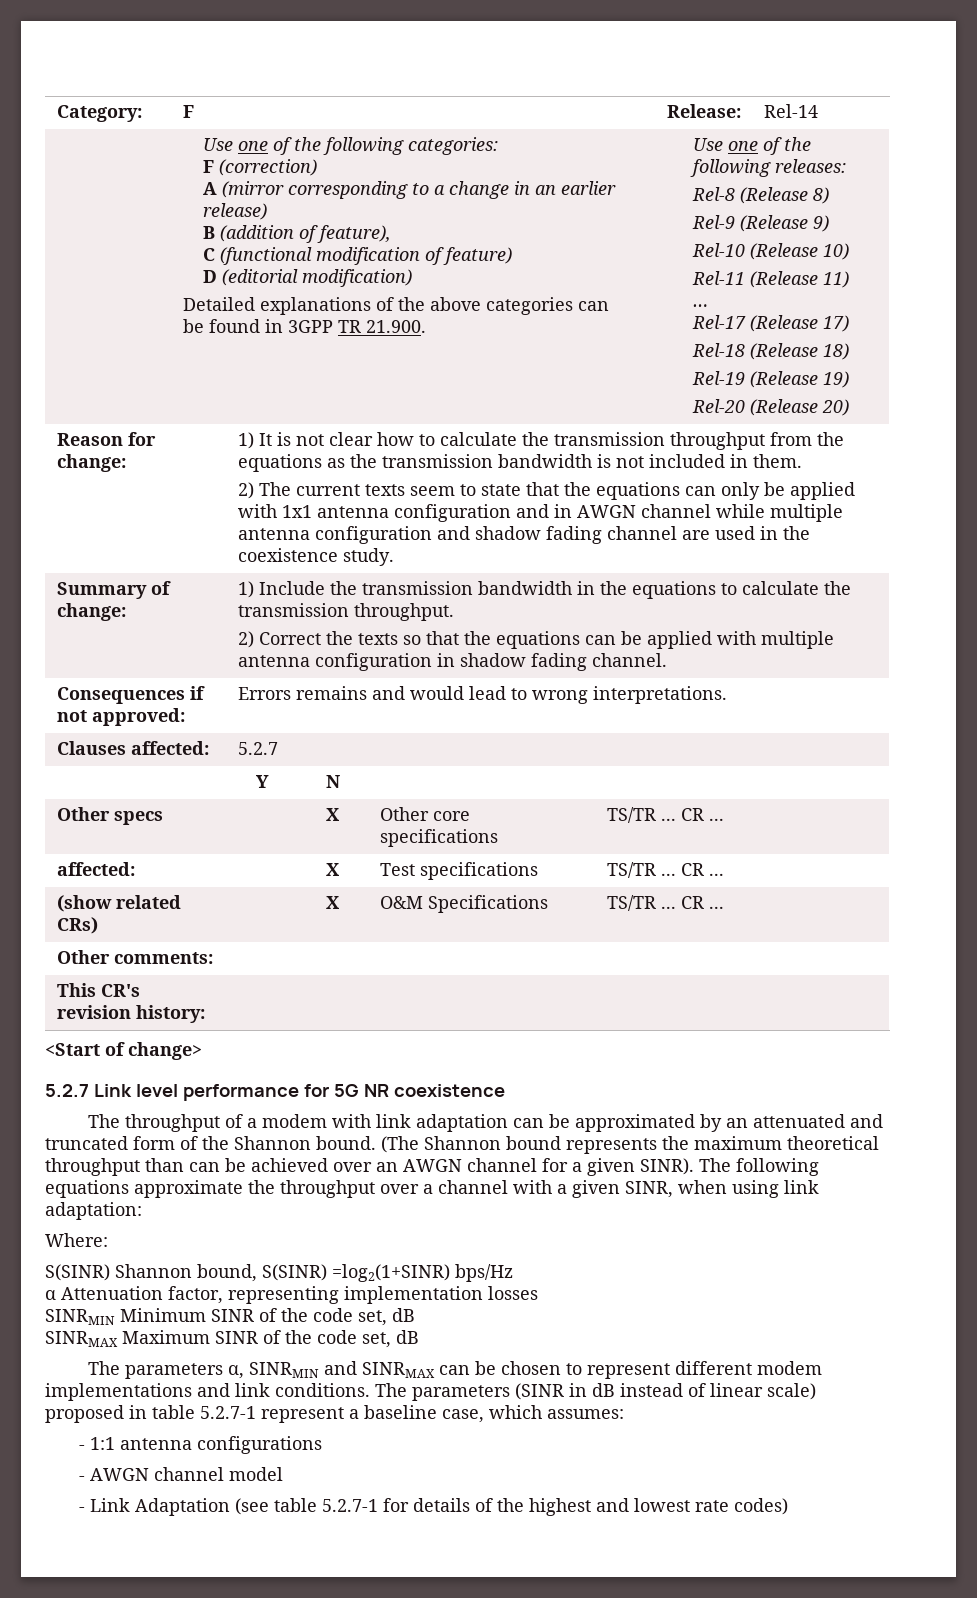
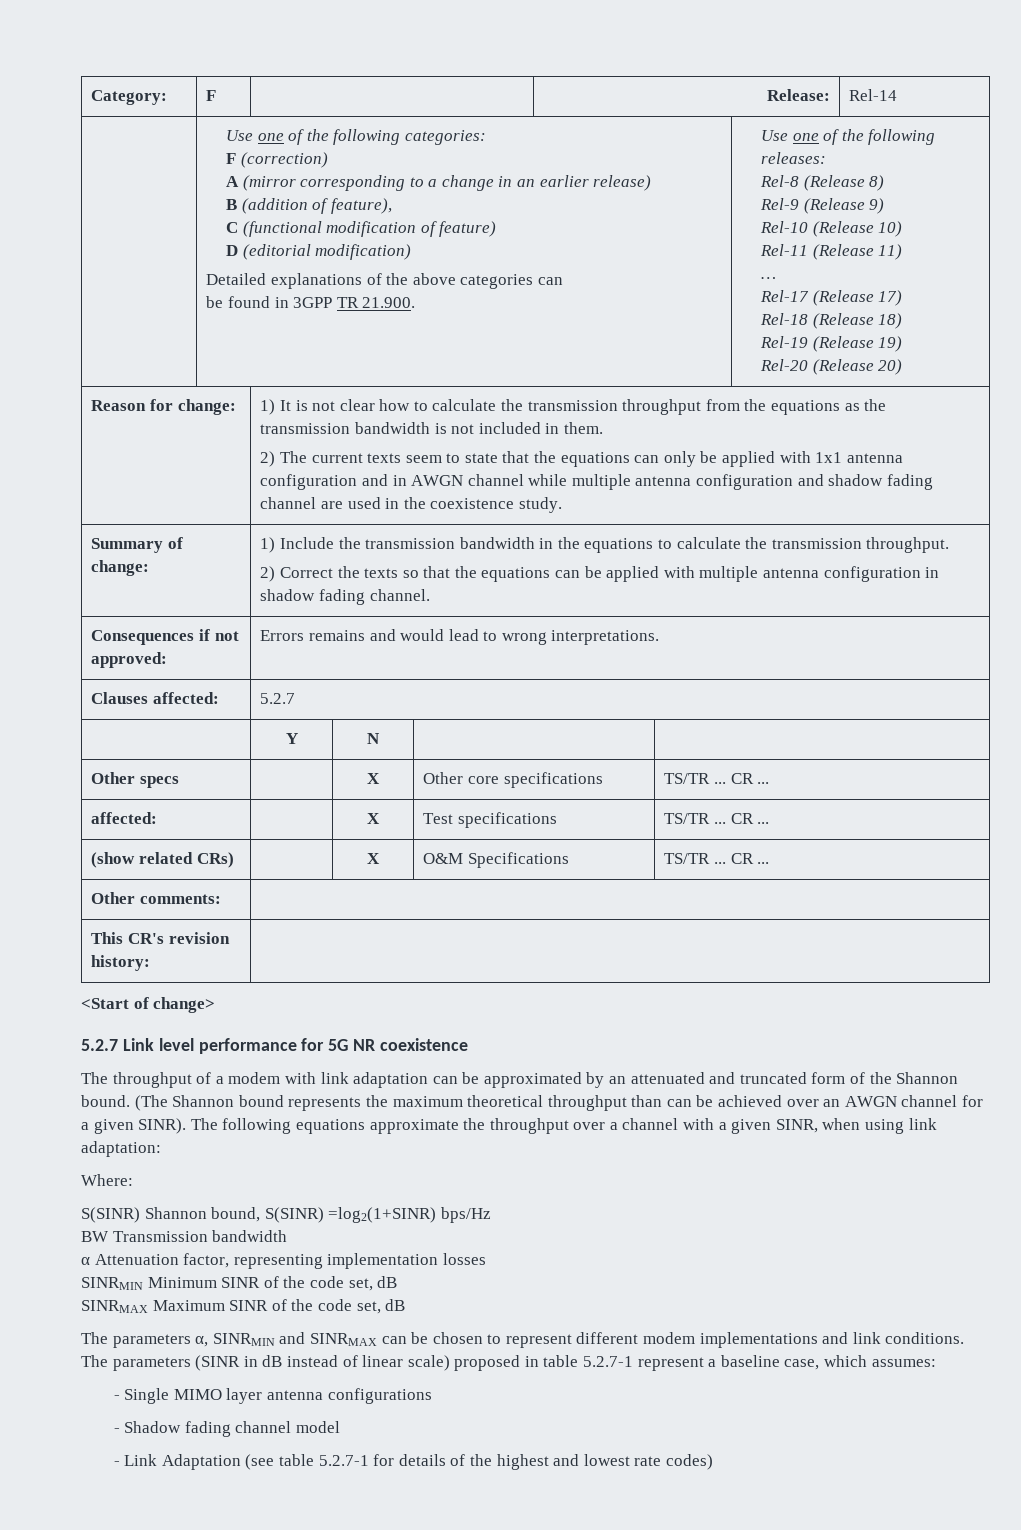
(513, 1273) none -> [81,1230,288,1242] // BW Transmission bandwidth
[89,1437,115,1450] 1:1 -> [124,1388,263,1404] Single MIMO layer
[89,1468,149,1481] AWGN -> [124,1421,231,1437] Shadow fading

